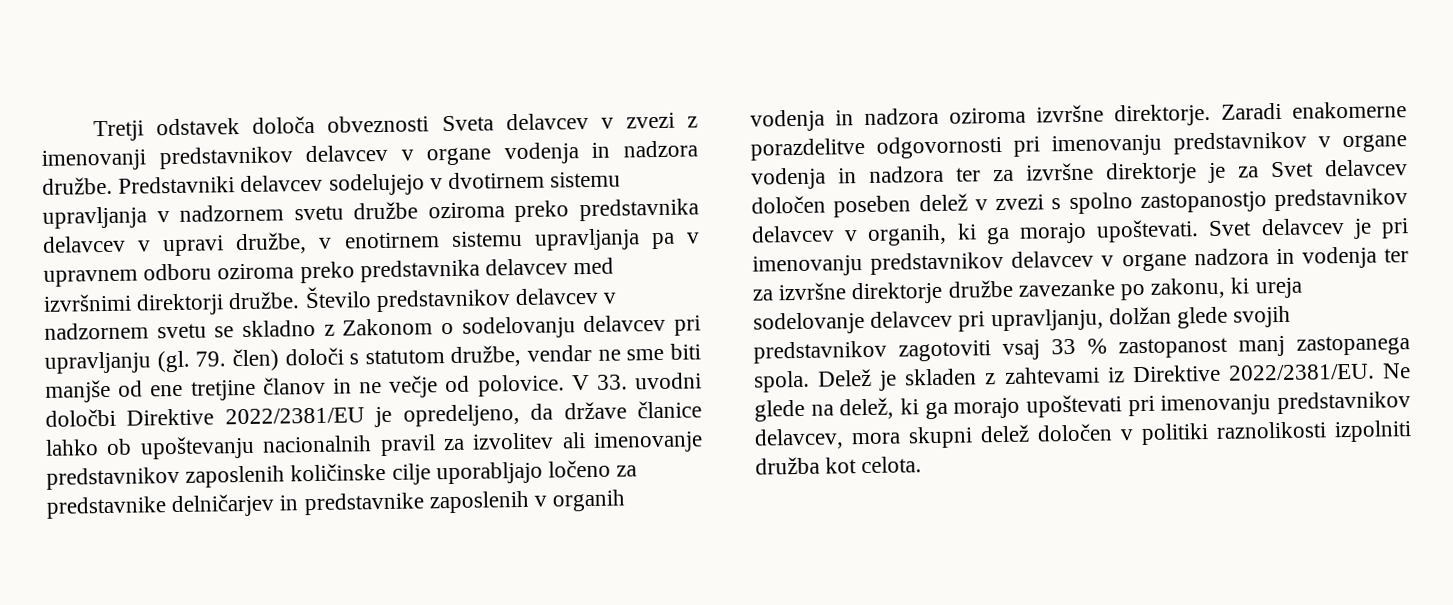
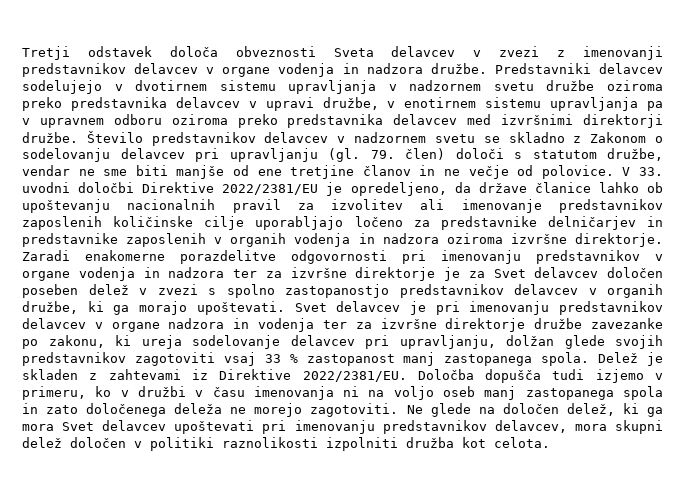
[867,223,948,246] organih, -> [607,284,663,298] [22,301,78,314] organih družbe,
(1375, 372) none -> [417,369,663,383] [22,386,664,400] [22,403,399,417] Določba dopušča tudi izjemo v primeru, ko v družbi v času imenovanja ni na voljo oseb manj zastopanega spola in zato določenega deleža ne morejo zagotoviti.
(834, 410) none -> [502,403,559,414] določen
[953,397,1021,419] morajo -> [22,420,167,431] mora Svet delavcev

